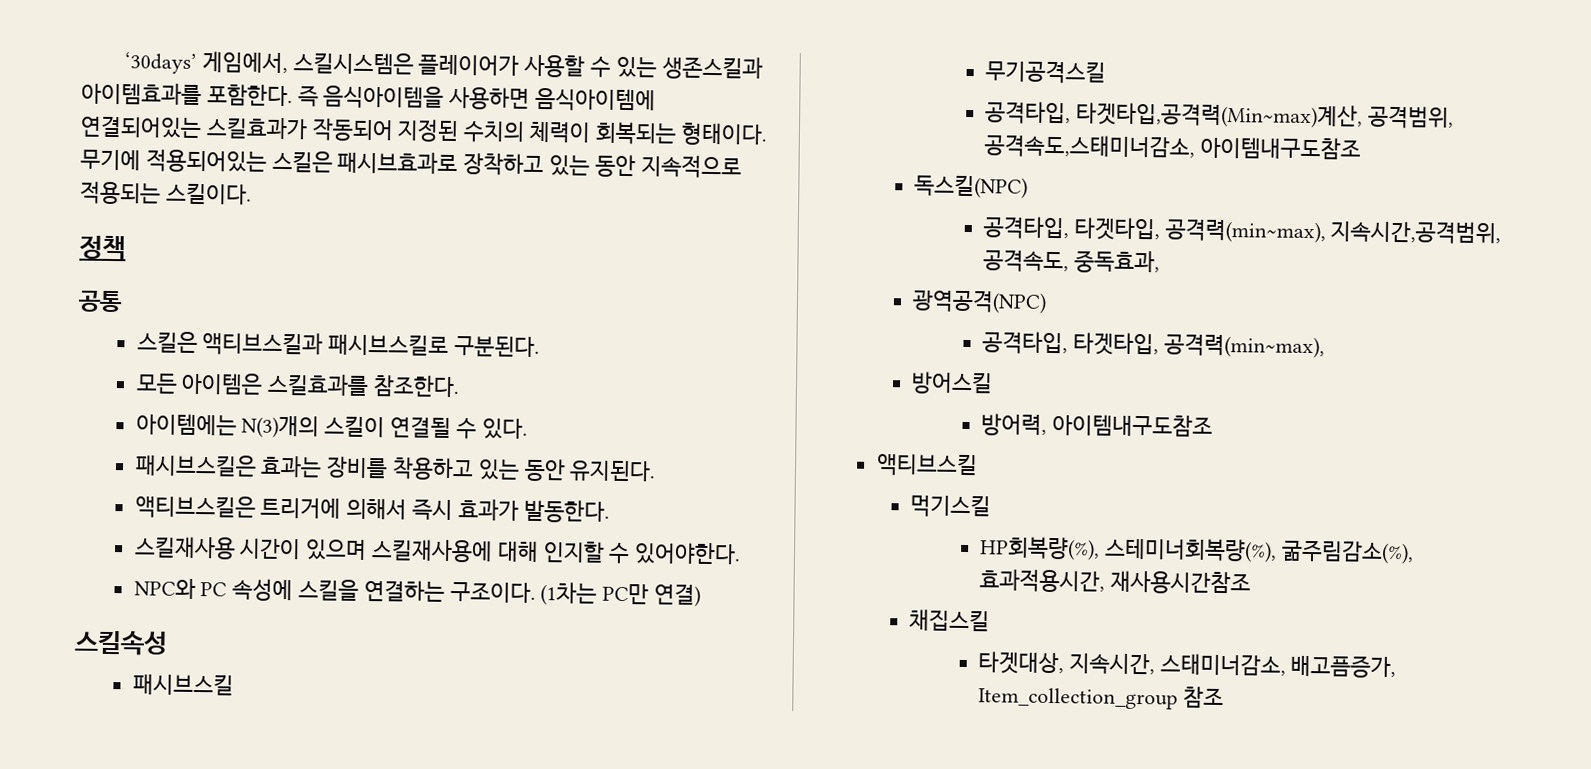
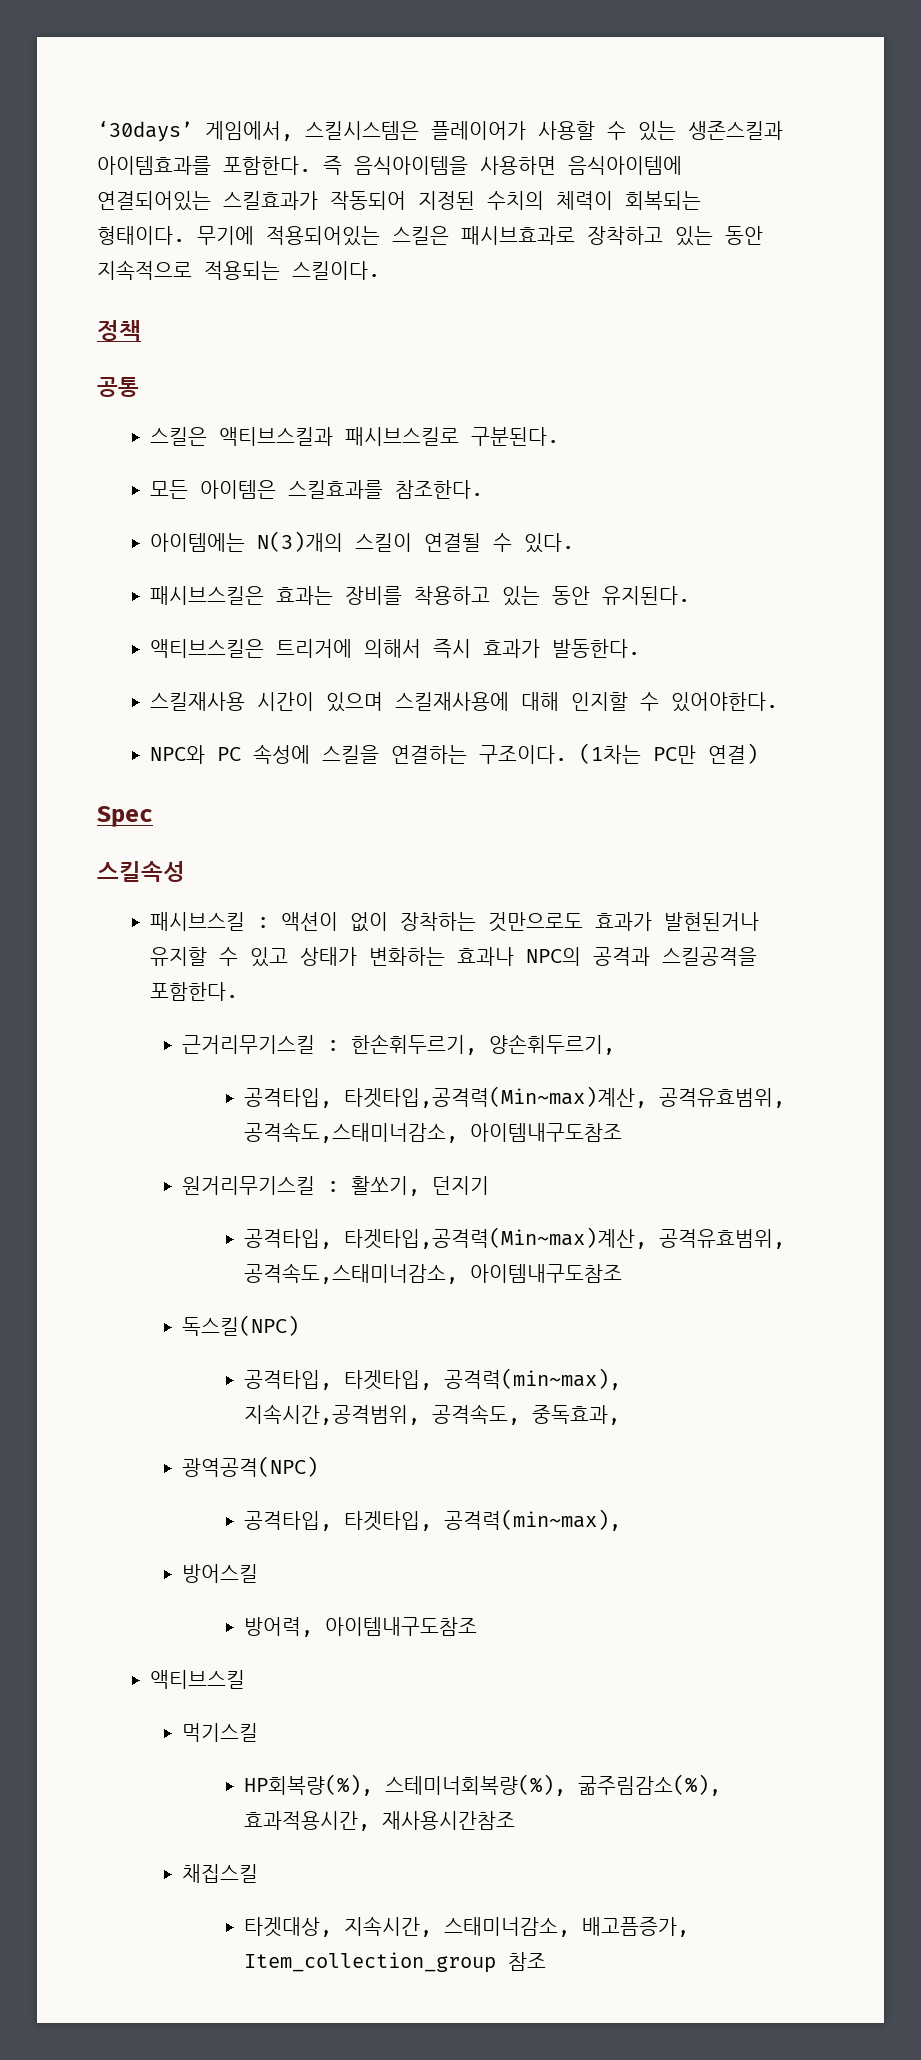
(701, 595) none -> [97,806,153,827] // Spec
[985,60,1107,84] [985,101,1454,129] // 무기공격스킬 // 공격타입, 타겟타입,공격력(Min~max)계산, 공격범위, -> [257,912,760,932] [150,947,758,967] [150,982,239,1001] [181,1034,615,1055] [244,1086,786,1108] [244,1122,623,1143] [181,1176,489,1196] [244,1227,786,1249] : 액션이 없이 장착하는 것만으로도 효과가 발현된거나 유지할 수 있고 상태가 변화하는 효과나 NPC의 공격과 스킬공격을 포함한다. // 근거리무기스킬 : 한손휘두르기, 양손휘두르기, // 공격타입, 타겟타입,공격력(Min~max)계산, 공격유효범위, 공격속도,스태미너감소, 아이템내구도참조 // 원거리무기스킬 : 활쏘기, 던지기 // 공격타입, 타겟타입,공격력(Min~max)계산, 공격유효범위,

